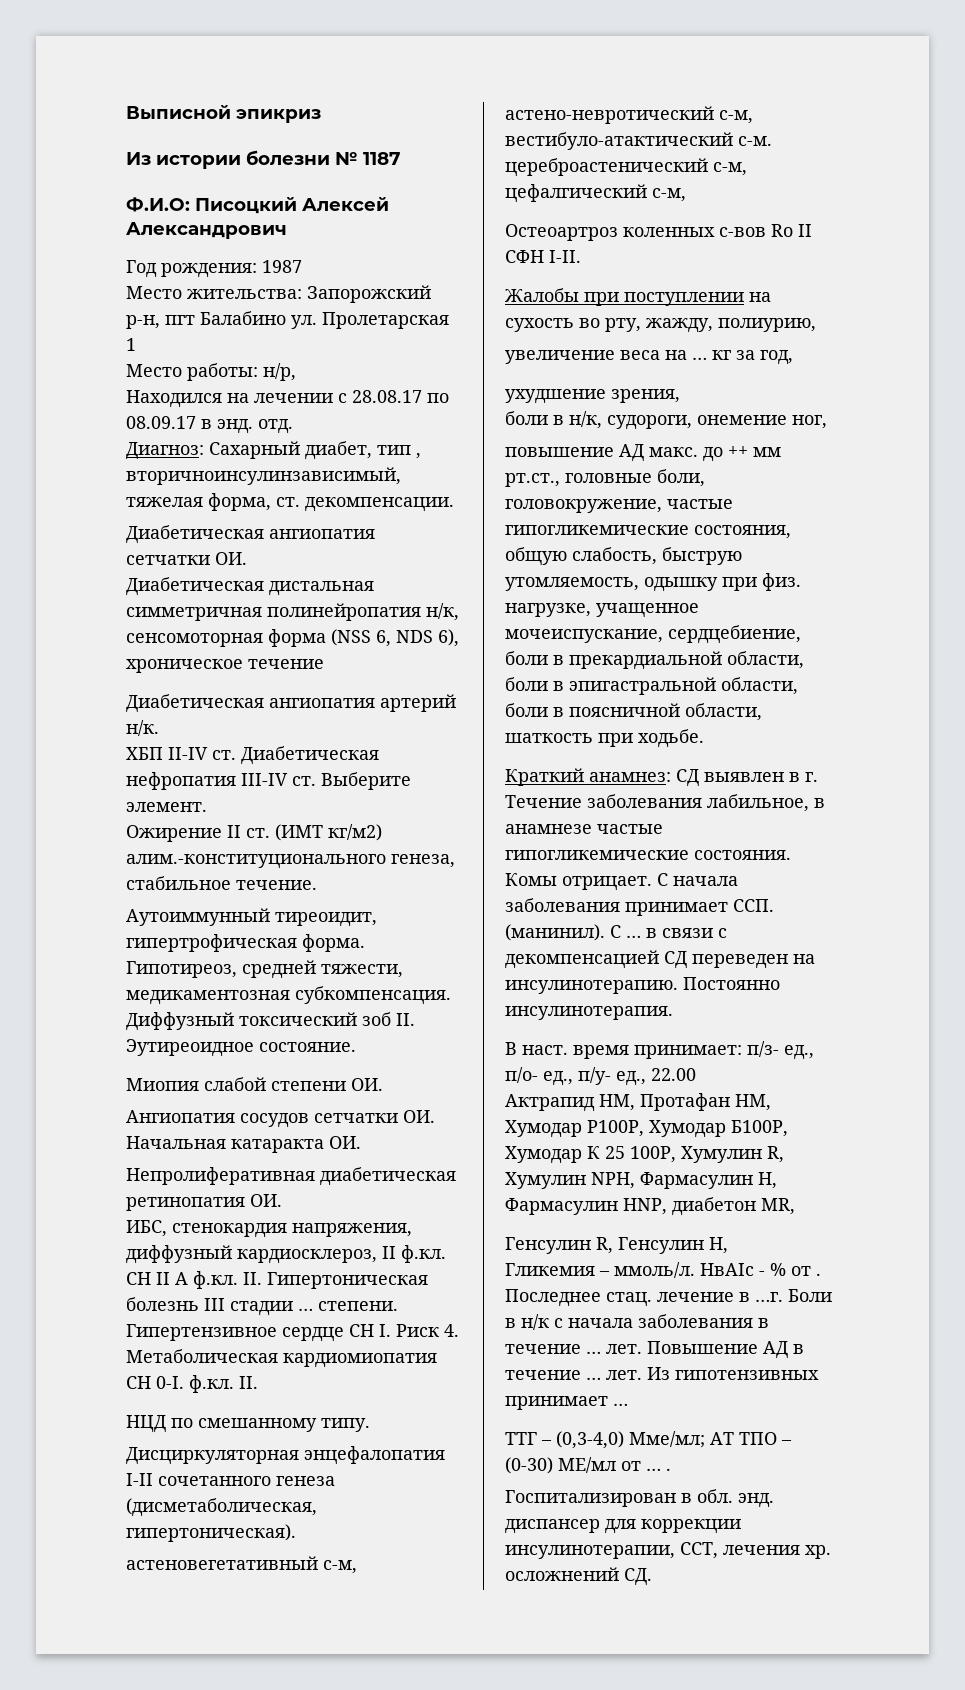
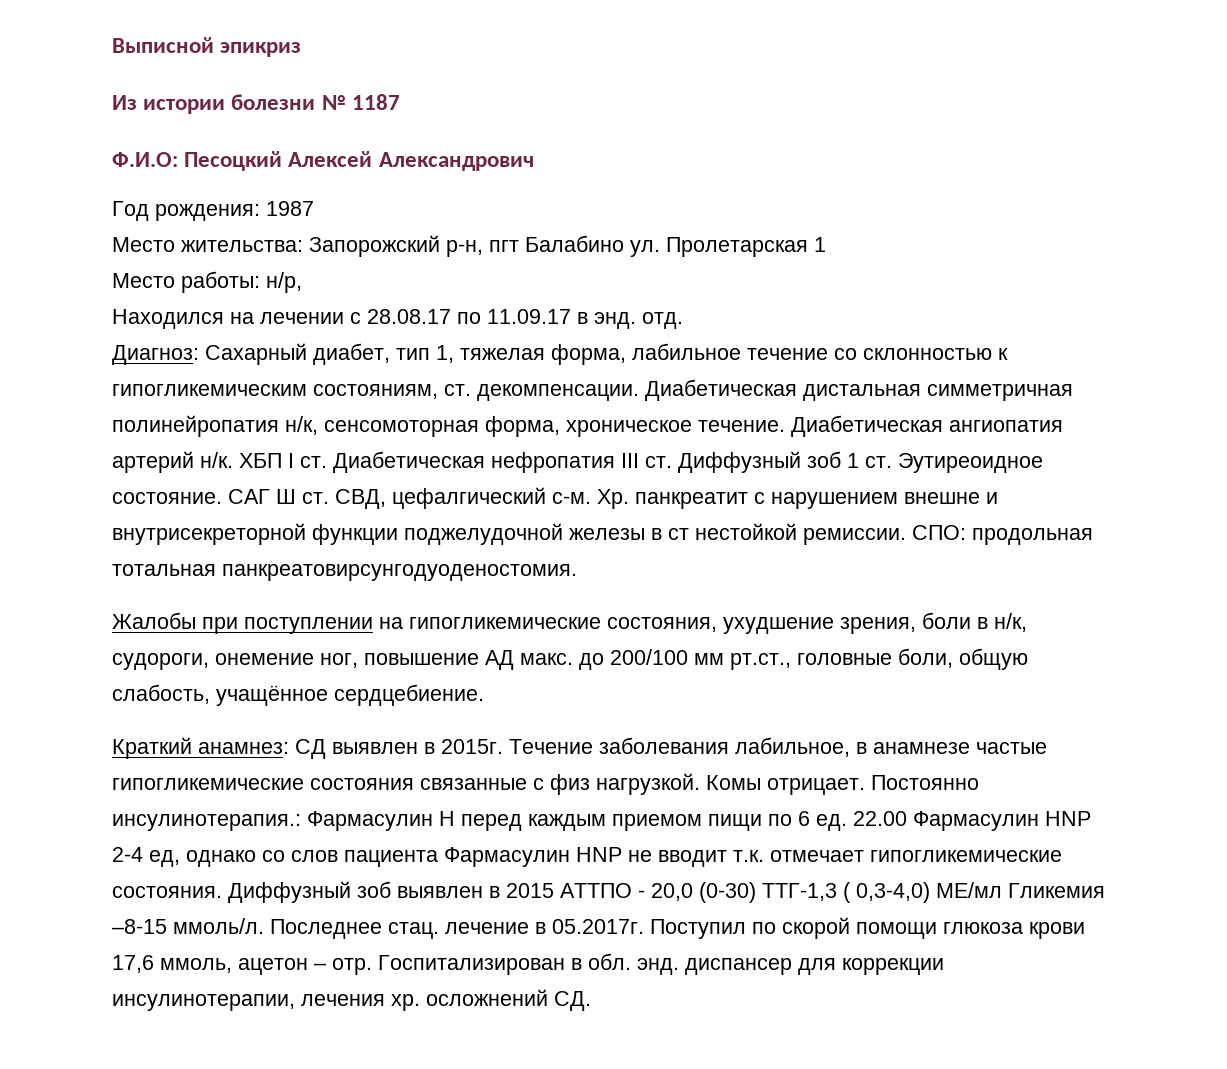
[195,197,297,214] Писоцкий -> [184,151,283,171] Песоцкий
[126,416,196,429] 08.09.17 -> [487,309,571,324] 11.09.17
[416,453,421,459] [126,467,401,485] [126,493,454,512] [126,525,375,544] [126,552,247,565] , вторичноинсулинзависимый, тяжелая форма, ст. декомпенсации. // Диабетическая ангиопатия сетчатки ОИ. // -> [436,343,1008,365] [112,384,639,401] 1, тяжелая форма, лабильное течение со склонностью к гипогликемическим состояниям, ст. декомпенсации.
[268,629,459,647] [126,659,324,673] форма (NSS 6, NDS 6), хроническое течение // -> [485,416,785,437] форма, хроническое течение.
[126,747,208,760] // ХБП II-IV -> [239,453,294,468] ХБП I
[241,772,411,790] [126,802,207,812] [126,824,382,842] [126,854,455,869] [126,876,317,890] [126,908,377,927] [126,934,365,952] [126,960,403,979] [126,986,451,1005] [126,1012,415,1031] [126,1039,356,1057] [126,1077,383,1091] [126,1110,435,1128] [126,1136,361,1153] [126,1167,456,1186] [126,1194,282,1211] [126,1220,412,1238] [126,1245,446,1264] [126,1271,428,1289] [126,1297,398,1316] [126,1324,459,1342] [126,1349,437,1368] [126,1375,258,1393] [126,1415,370,1433] [126,1446,445,1465] [126,1473,335,1486] [126,1498,317,1517] [126,1524,296,1542] [126,1556,357,1574] [505,106,753,124] [505,132,772,150] [505,158,747,177] [505,184,686,203] [505,224,812,241] [505,250,581,263] [505,288,771,306] [505,318,816,333] [505,350,793,365] III-IV ст. Выберите элемент. // Ожирение II ст. (ИМТ кг/м2) алим.-конституционального генеза, стабильное течение. // Аутоиммунный тиреоидит, гипертрофическая форма. Гипотиреоз, средней тяжести, медикаментозная субкомпенсация. Диффузный токсический зоб II. Эутиреоидное состояние. // Миопия слабой степени ОИ. // Ангиопатия сосудов сетчатки ОИ. Начальная катаракта ОИ. // Непролиферативная диабетическая ретинопатия ОИ. // ИБС, стенокардия напряжения, диффузный кардиосклероз, II ф.кл. СН II А ф.кл. II. Гипертоническая болезнь III стадии … степени. Гипертензивное сердце СН I. Риск 4. Метаболическая кардиомиопатия СН 0-I. ф.кл. II. // НЦД по смешанному типу. // Дисциркуляторная энцефалопатия I-II сочетанного генеза (дисметаболическая, гипертоническая). // астеновегетативный с-м, астено-невротический с-м, вестибуло-атактический с-м. цереброастенический с-м, цефалгический с-м, // Остеоартроз коленных с-вов Rо II СФН I-II. // Жалобы при поступлении на сухость во рту, жажду, полиурию, // увеличение веса на … кг за год, // -> [621,451,1043,473] [112,487,998,509] [112,523,1093,545] [112,564,577,581] [112,612,717,634] III ст. Диффузный зоб 1 ст. Эутиреоидное состояние. САГ Ш ст. СВД, цефалгический с-м. Хр. панкреатит с нарушением внешне и внутрисекреторной функции поджелудочной железы в ст нестойкой ремиссии. СПО: продольная тотальная панкреатовирсунгодуоденостомия. // Жалобы при поступлении на гипогликемические состояния,
(680, 396) // -> (916, 625) none
(827, 422) // -> (358, 660) none
[728,446,748,457] ++ -> [610,649,688,665] 200/100
[505,499,733,513] [505,525,791,539] [505,547,742,566] [505,573,801,592] [505,603,699,618] [505,625,801,644] [505,651,804,670] [505,677,798,695] [505,703,762,721] [505,729,704,748] головокружение, частые гипогликемические состояния, общую слабость, быструю утомляемость, одышку при физ. нагрузке, учащенное мочеиспускание, сердцебиение, боли в прекардиальной области, боли в эпигастральной области, боли в поясничной области, шаткость при ходьбе. -> [959,648,1028,670] [112,684,484,706] общую слабость, учащённое сердцебиение.
[805,772,818,782] г. -> [441,739,503,754] 2015г.
[694,850,791,860] [505,873,738,891] [505,898,774,916] [505,924,727,941] [505,950,815,969] [505,977,780,994] [505,1006,673,1020] [505,1041,814,1060] [505,1067,696,1086] [505,1093,771,1112] [505,1120,788,1138] [505,1146,784,1164] [505,1172,777,1189] [505,1197,795,1216] [505,1237,728,1254] [505,1262,821,1278] [505,1289,832,1307] [505,1314,769,1330] [505,1341,804,1359] [505,1367,819,1380] [505,1396,628,1410] [505,1431,792,1449] [505,1457,671,1474] состояния. Комы отрицает. С начала заболевания принимает ССП. (манинил). С … в связи с декомпенсацией СД переведен на инсулинотерапию. Постоянно инсулинотерапия. // В наст. время принимает: п/з- ед., п/о- ед., п/у- ед., 22.00 // Актрапид НМ, Протафан НМ, Хумодар Р100Р, Хумодар Б100Р, Хумодар К 25 100Р, Хумулин R, Хумулин NРН, Фармасулин Н, Фармасулин НNР, диабетон МR, // Генсулин R, Генсулин Н, // Гликемия – ммоль/л. НвАIс - % от . Последнее стац. лечение в …г. Боли в н/к с начала заболевания в течение … лет. Повышение АД в течение … лет. Из гипотензивных принимает … // ТТГ – (0,3-4,0) Мме/мл; АТ ТПО – (0-30) МЕ/мл от … . // -> [310,773,979,795] [112,811,1091,831] [112,847,1062,867] [112,881,1105,903] [112,917,1085,939] [112,955,372,975] состояния связанные с физ нагрузкой. Комы отрицает. Постоянно инсулинотерапия.: Фармасулин Н перед каждым приемом пищи по 6 ед. 22.00 Фармасулин НNP 2-4 ед, однако со слов пациента Фармасулин НNP не вводит т.к. отмечает гипогликемические состояния. Диффузный зоб выявлен в 2015 АТТПО - 20,0 (0-30) ТТГ-1,3 ( 0,3-4,0) МЕ/мл Гликемия –8-15 ммоль/л. Последнее стац. лечение в 05.2017г. Поступил по скорой помощи глюкоза крови 17,6 ммоль, ацетон – отр.
[680,1542,718,1559] ССТ, -> (295, 1002) none

